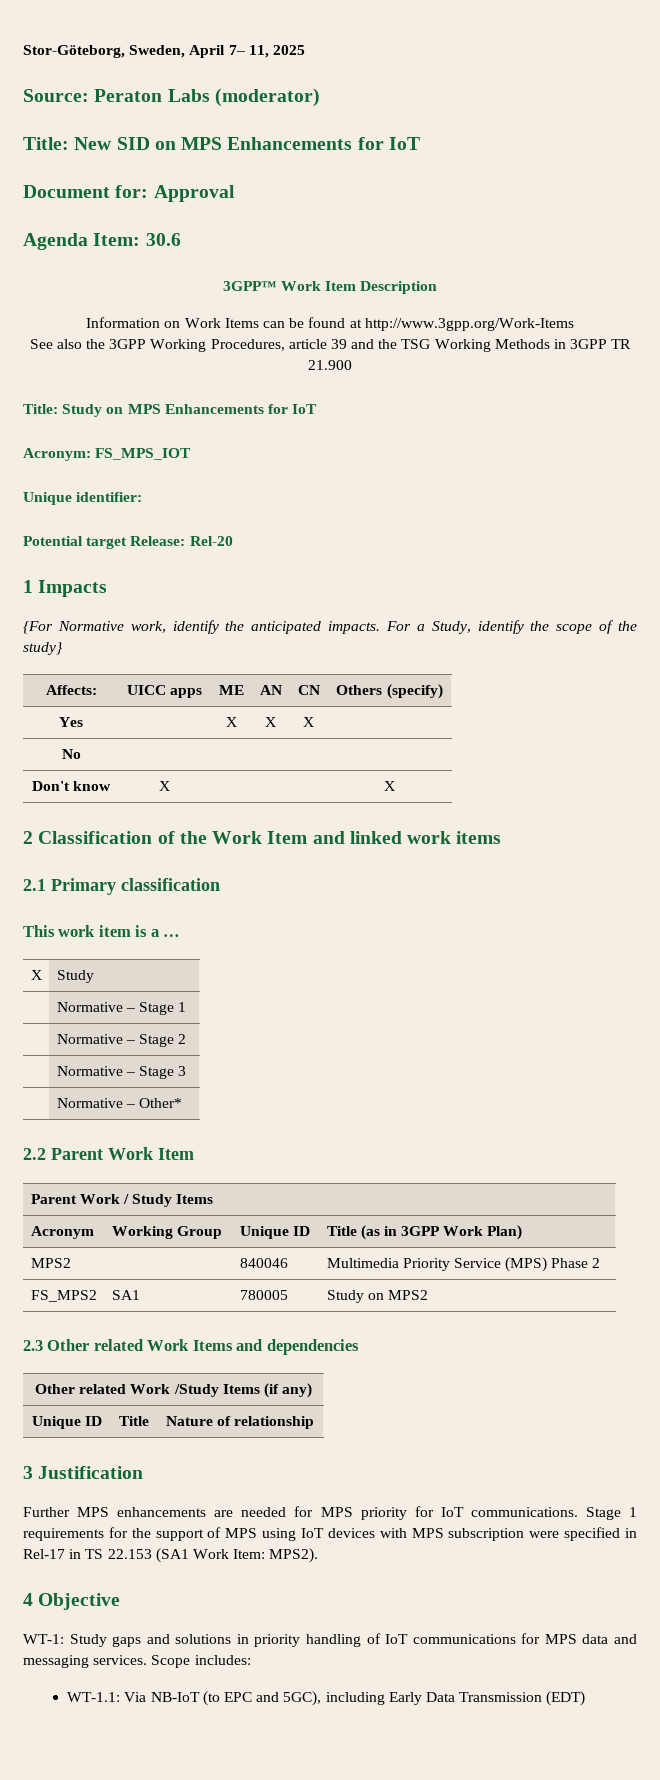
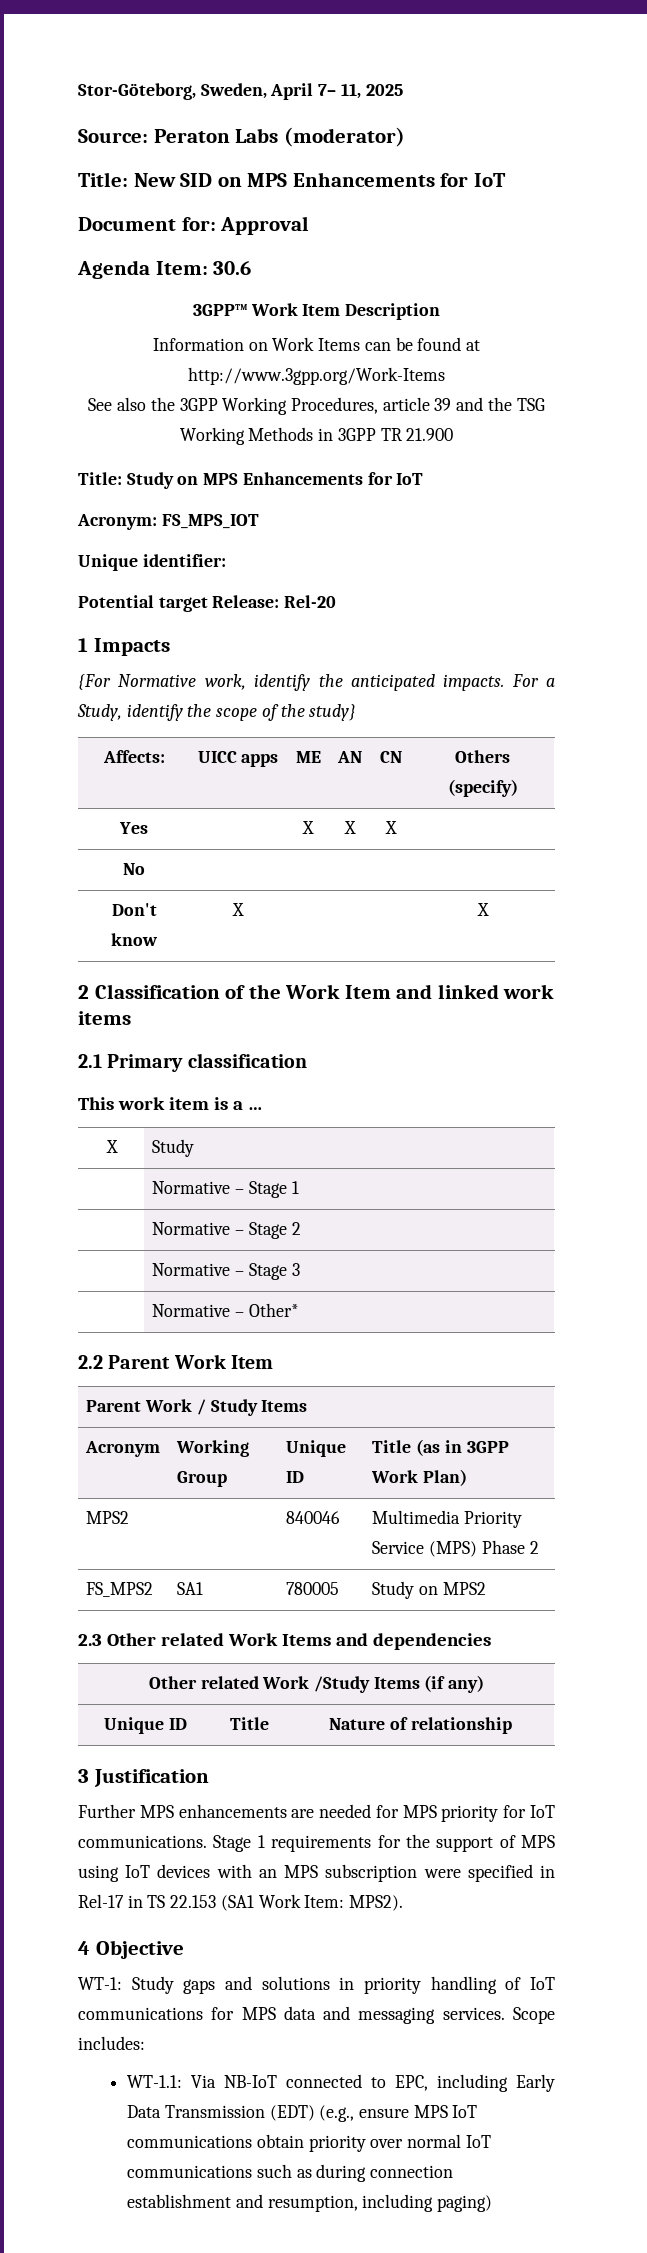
(407, 1533) none -> [258,1869,277,1878] an
[202,1691,322,1706] (to EPC and 5GC), -> [286,2074,429,2091] connected to EPC,
(586, 1698) none -> [319,2105,478,2122] [127,2134,491,2152] [127,2164,453,2182] [127,2194,492,2212] (e.g., ensure MPS IoT communications obtain priority over normal IoT communications such as during connection establishment and resumption, including paging)

